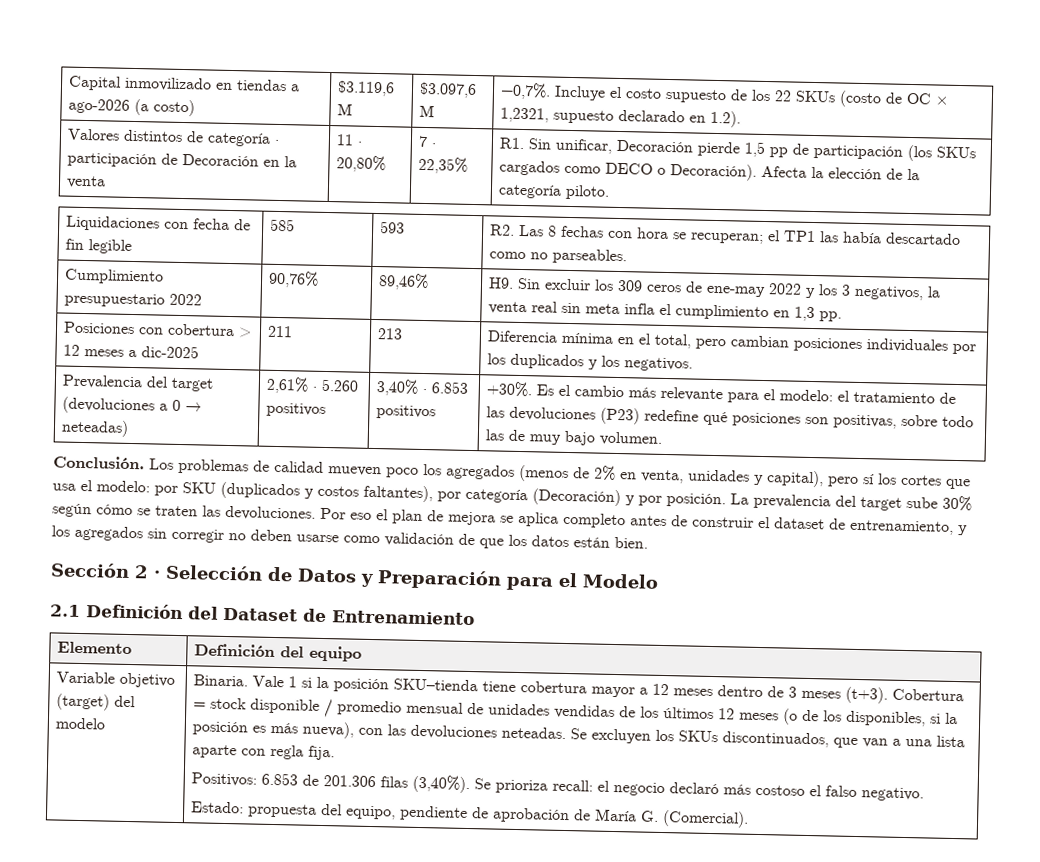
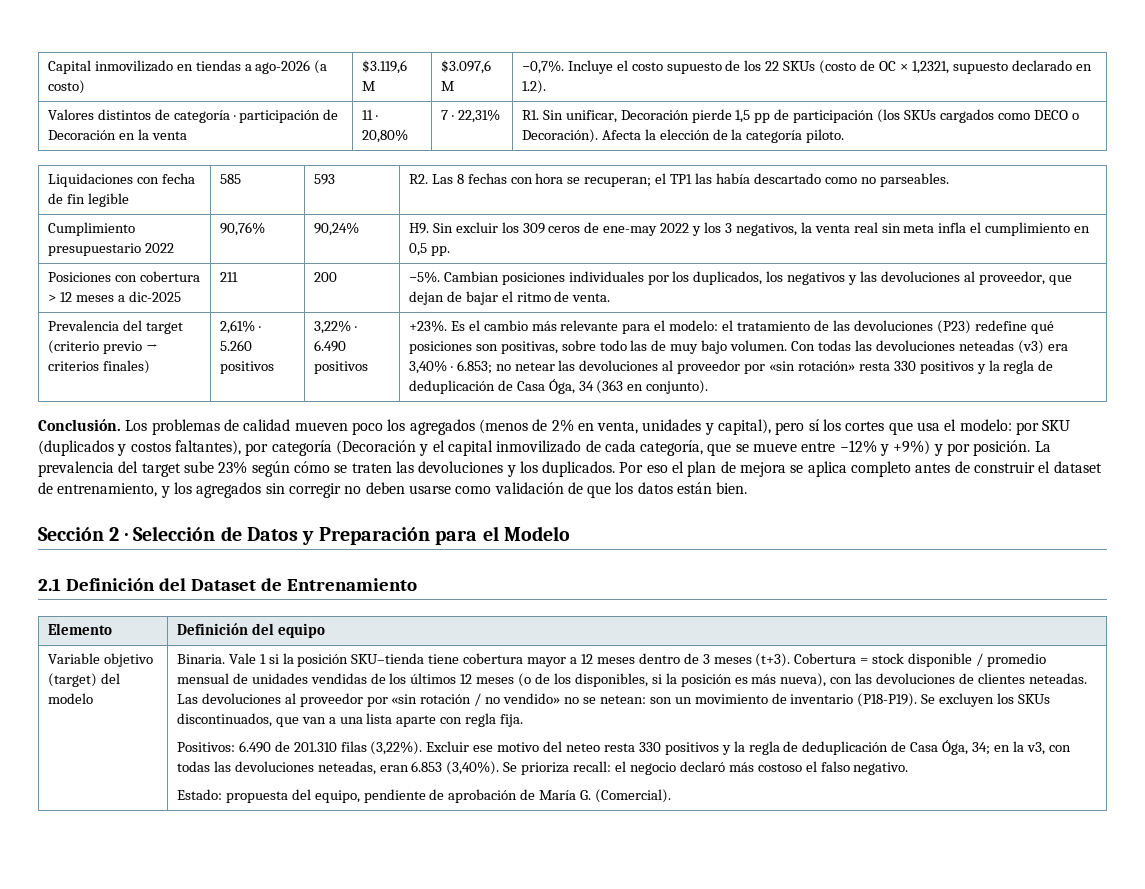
[418,156,469,174] 22,35% -> [457,109,500,123] 22,31%
[378,273,430,291] 89,46% -> [313,222,359,236] 90,24%
[794,306,816,322] 1,3 -> [408,243,427,256] 0,5
[377,328,404,340] [487,330,977,355] [487,353,694,372] [62,374,215,392] [62,396,203,415] [61,419,130,437] 213 | Diferencia mínima en el total, pero cambian posiciones individuales por los duplicados y los negativos. // Prevalencia del target (devoluciones a 0 → neteadas) -> [313,272,337,282] [408,271,1072,285] [408,291,611,305] [47,320,183,334] [47,340,158,354] [47,360,150,374] 200 | −5%. Cambian posiciones individuales por los duplicados, los negativos y las devoluciones al proveedor, que dejan de bajar el ritmo de venta. // Prevalencia del target (criterio previo → criterios finales)
[376,379,469,396] [376,405,437,420] [486,381,534,398] 3,40% · 6.853 positivos | +30%. -> [313,320,357,334] [313,340,346,352] [313,361,368,374] [408,320,447,332] 3,22% · 6.490 positivos | +23%.
(663, 438) none -> [791,340,1068,354] [408,360,1054,374] [408,379,709,394] Con todas las devoluciones neteadas (v3) era 3,40% · 6.853; no netear las devoluciones al proveedor por «sin rotación» resta 330 positivos y la regla de deduplicación de Casa Óga, 34 (363 en conjunto).
[532,488,621,507] (Decoración) -> [335,440,931,456] (Decoración y el capital inmovilizado de cada categoría, que se mueve entre −12% y +9%)
[942,495,972,512] 30% -> [218,461,248,474] 23%
[225,505,316,521] devoluciones. -> [418,461,616,477] devoluciones y los duplicados.
[501,726,567,740] neteadas. -> [959,673,1087,684] [176,693,918,707] de clientes neteadas. Las devoluciones al proveedor por «sin rotación / no vendido» no se netean: son un movimiento de inventario (P18-P19).
[261,772,409,788] 6.853 de 201.306 filas -> [238,740,1071,755] [176,761,443,775] 6.490 de 201.310 filas (3,22%). Excluir ese motivo del neteo resta 330 positivos y la regla de deduplicación de Casa Óga, 34; en la v3, con todas las devoluciones neteadas, eran 6.853

